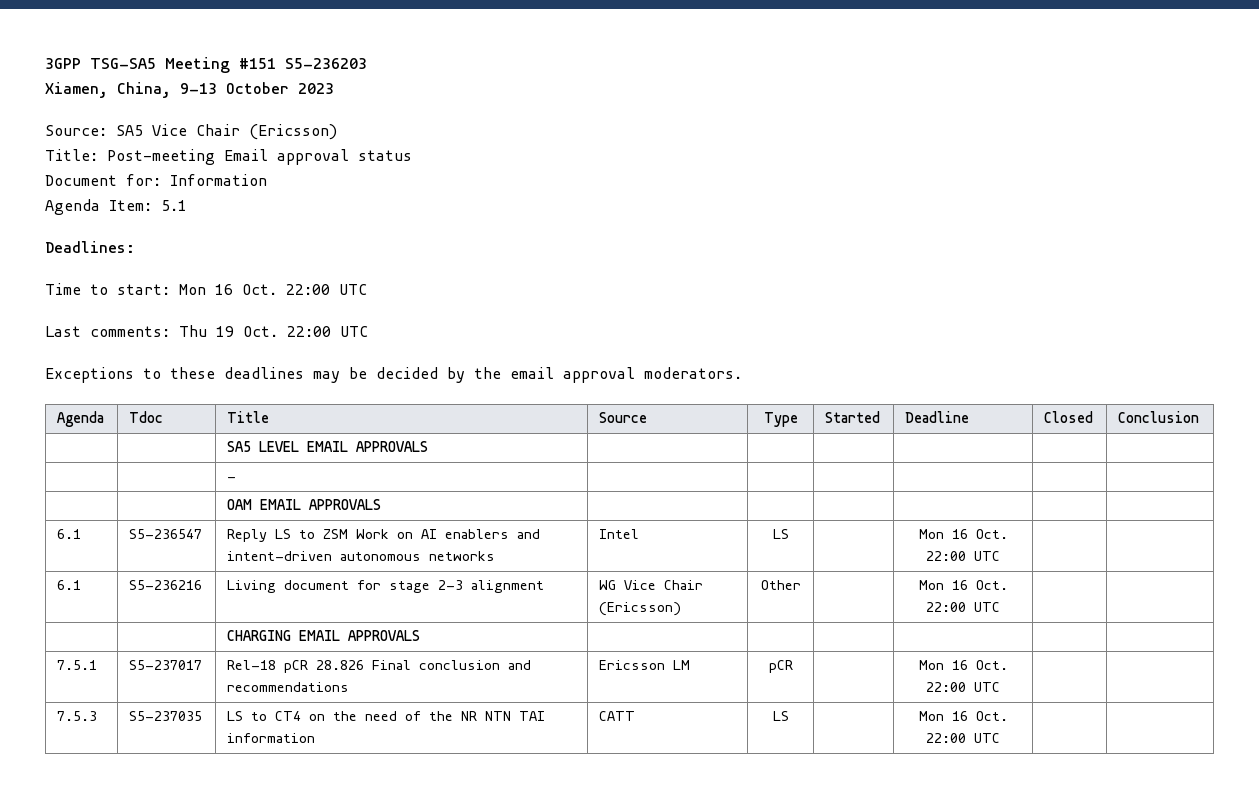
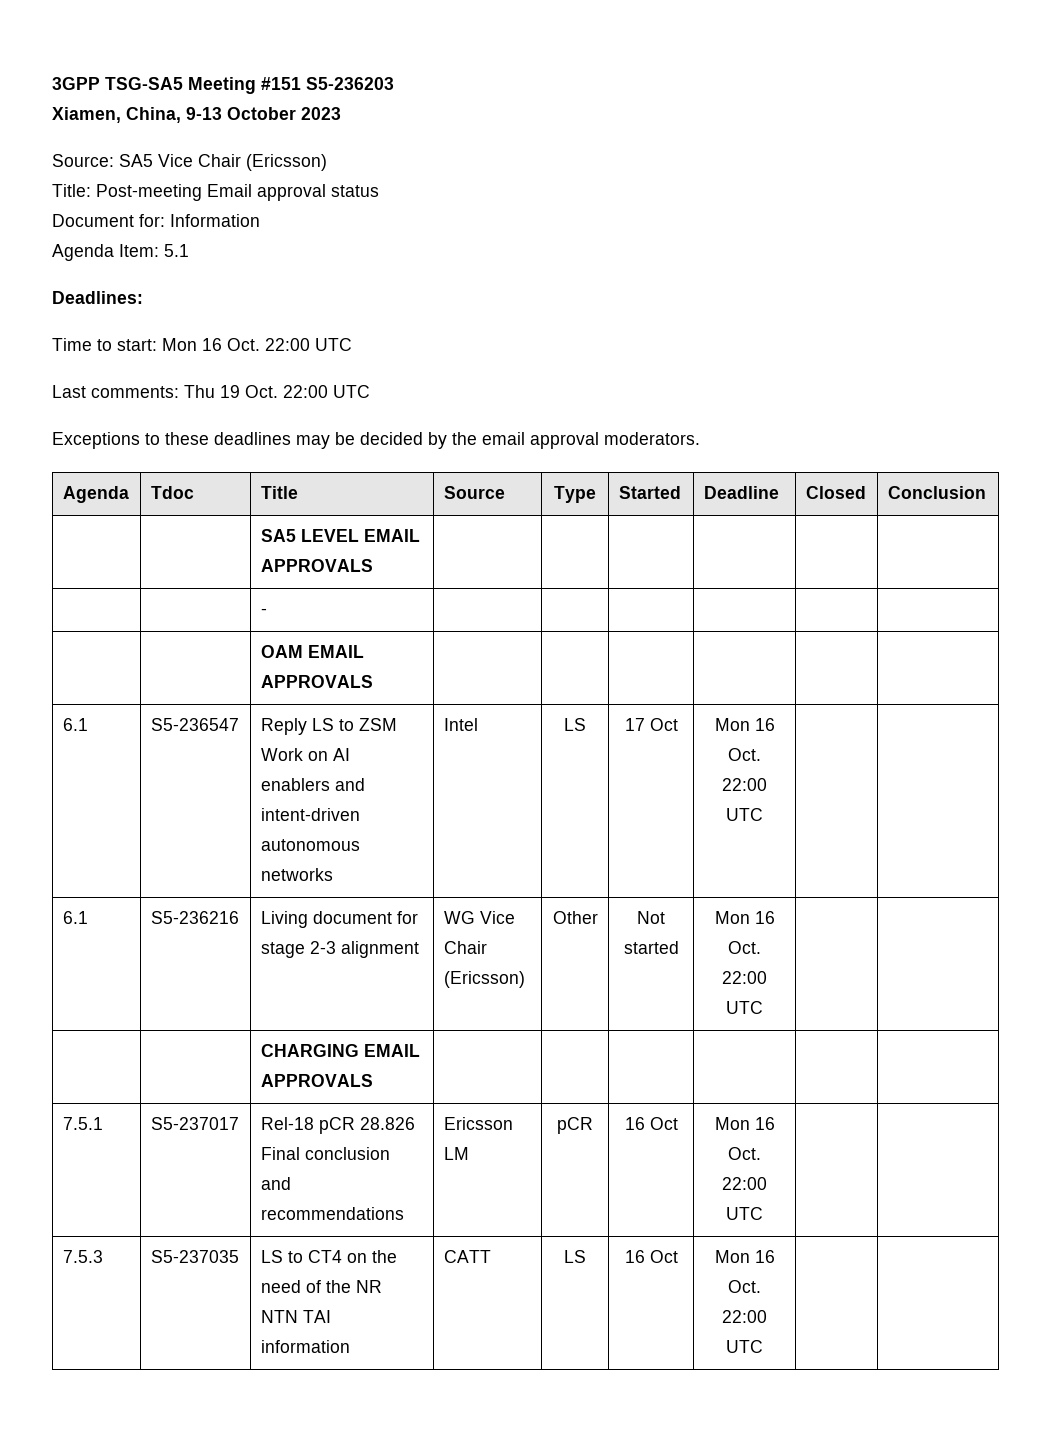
(789, 534) none -> [624,718,678,731] 17 Oct
(801, 585) none -> [637,911,665,924] [623,941,679,954] Not started
(793, 666) none -> [624,1117,678,1130] 16 Oct
(789, 716) none -> [624,1250,678,1263] 16 Oct

